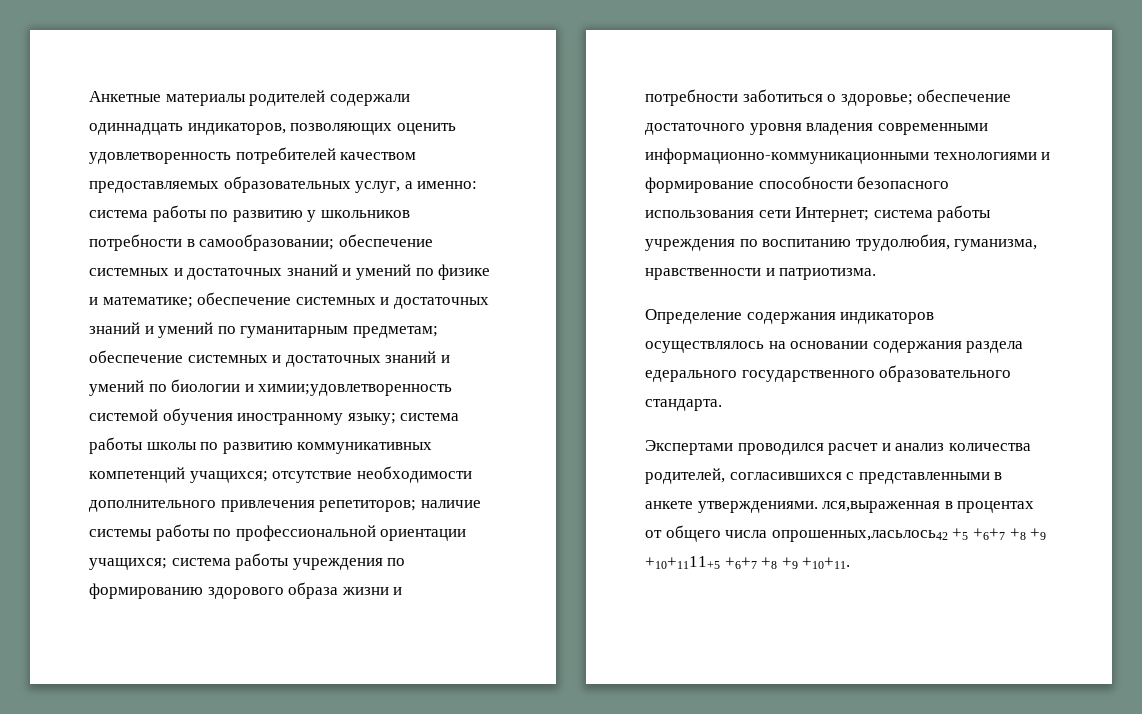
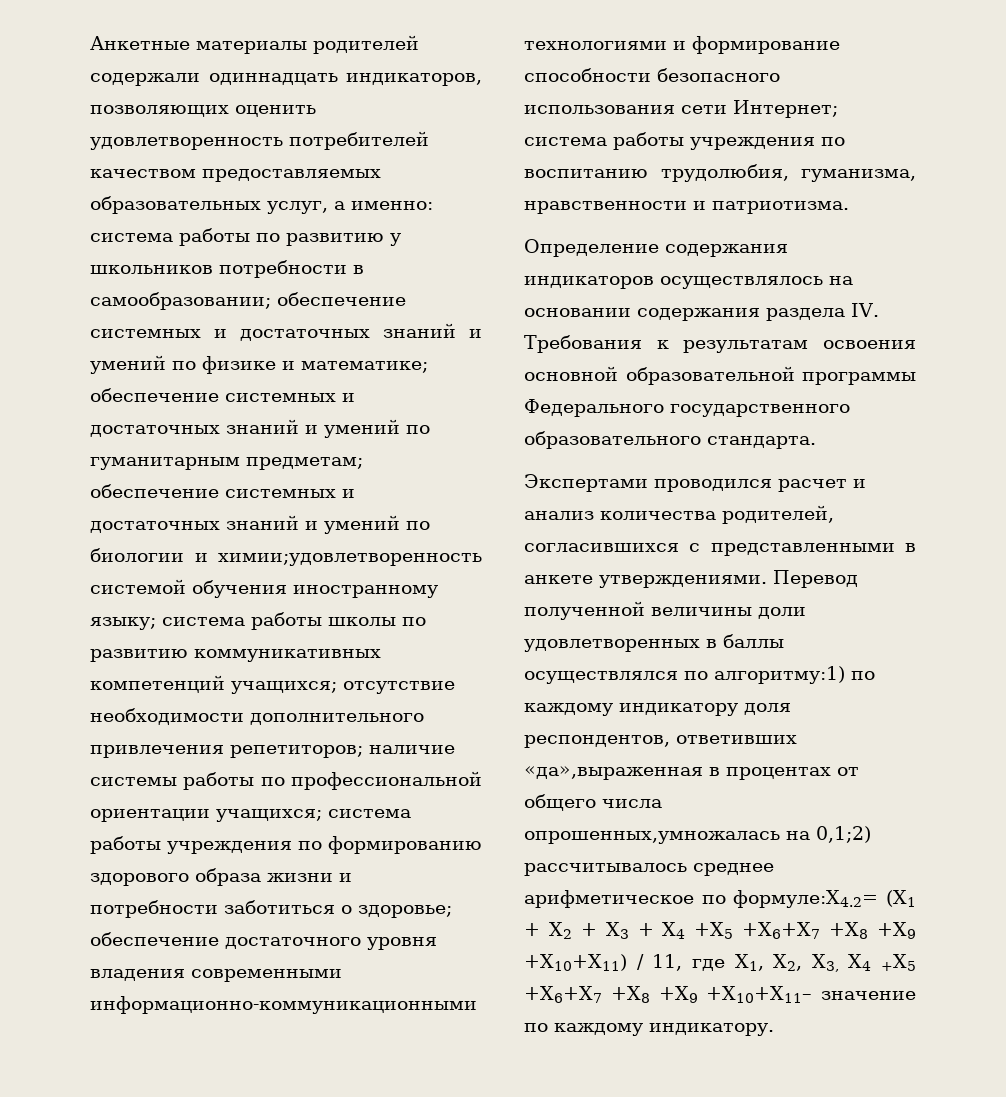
[645,370,737,382] едерального -> [851,303,879,317] [524,335,916,353] [524,366,916,385] [524,399,664,417] IV. Требования к результатам освоения основной образовательной программы Федерального
[822,501,941,513] лся,выраженная -> [773,570,858,588] [524,601,806,620] [524,634,784,652] [524,666,875,684] [524,703,791,716] [524,735,797,748] [524,766,703,780] Перевод полученной величины доли удовлетворенных в баллы осуществлялся по алгоритму:1) по каждому индикатору доля респондентов, ответивших «да»,выраженная
[771,528,1047,542] [645,556,851,569] опрошенных,ласьлось42 +5 +6+7 +8 +9 +10+1111+5 +6+7 +8 +9 +10+11. -> [524,826,871,844] [524,863,774,876] [524,890,916,908] [524,922,916,939] [524,954,916,972] [524,986,916,1003] [524,1023,774,1036] опрошенных,умножалась на 0,1;2) рассчитывалось среднее арифметическое по формуле:Х4.2= (Х1 + Х2 + Х3 + Х4 +Х5 +Х6+Х7 +Х8 +Х9 +Х10+Х11) / 11, где Х1, Х2, Х3, Х4 +Х5 +Х6+Х7 +Х8 +Х9 +Х10+Х11– значение по каждому индикатору.

